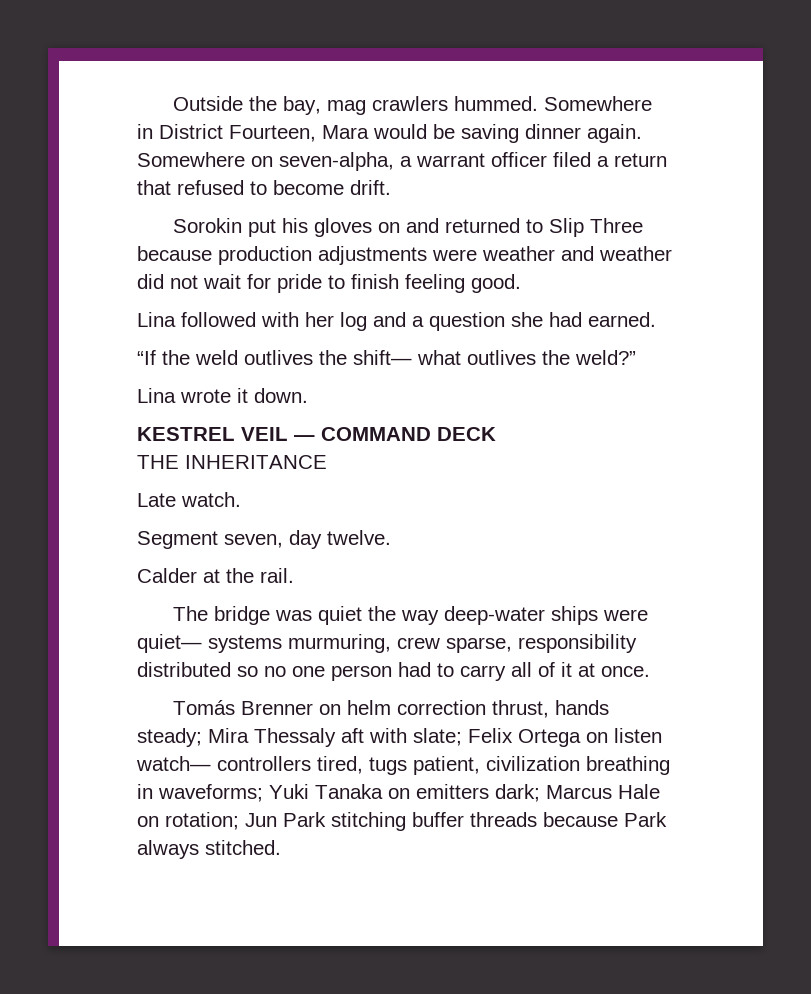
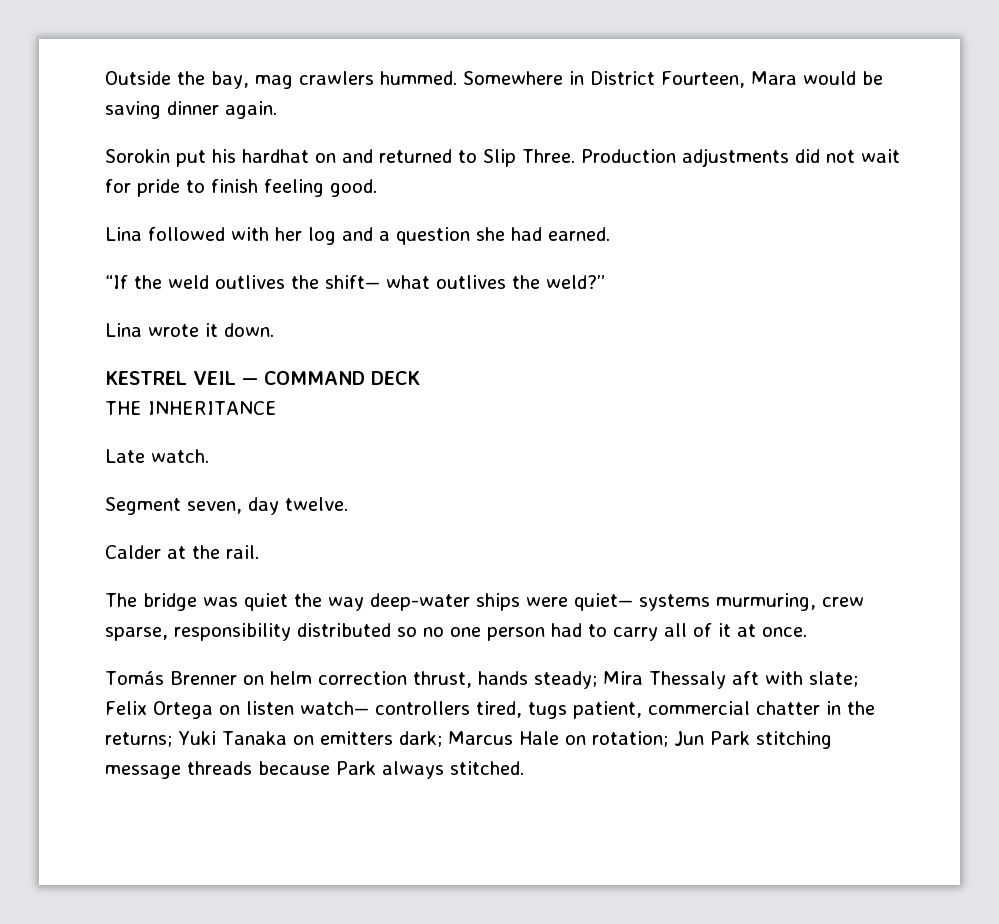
[137,152,667,171] [137,180,391,195] Somewhere on seven-alpha, a warrant officer filed a return that refused to become drift. -> (277, 110) none
[314,218,373,237] gloves -> [242,149,309,163] hardhat
[590,218,644,233] [137,246,672,265] Three because production adjustments were weather and weather -> [522,148,789,167] Three. Production adjustments
[486,756,670,775] [137,784,263,802] civilization breathing in waveforms; -> [648,701,875,715] [105,732,172,747] commercial chatter in the returns;
[412,812,464,827] buffer -> [105,765,181,779] message

